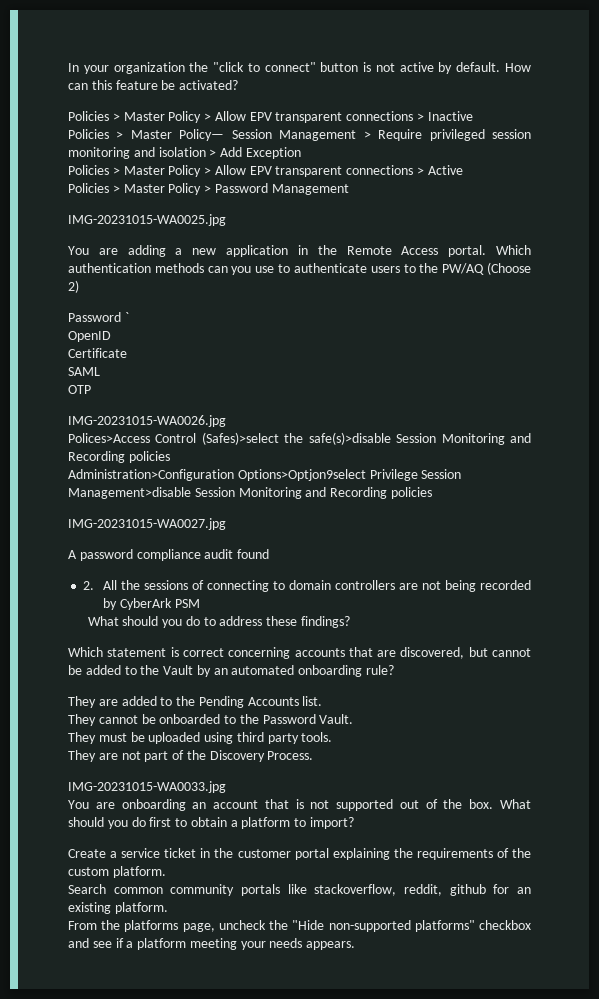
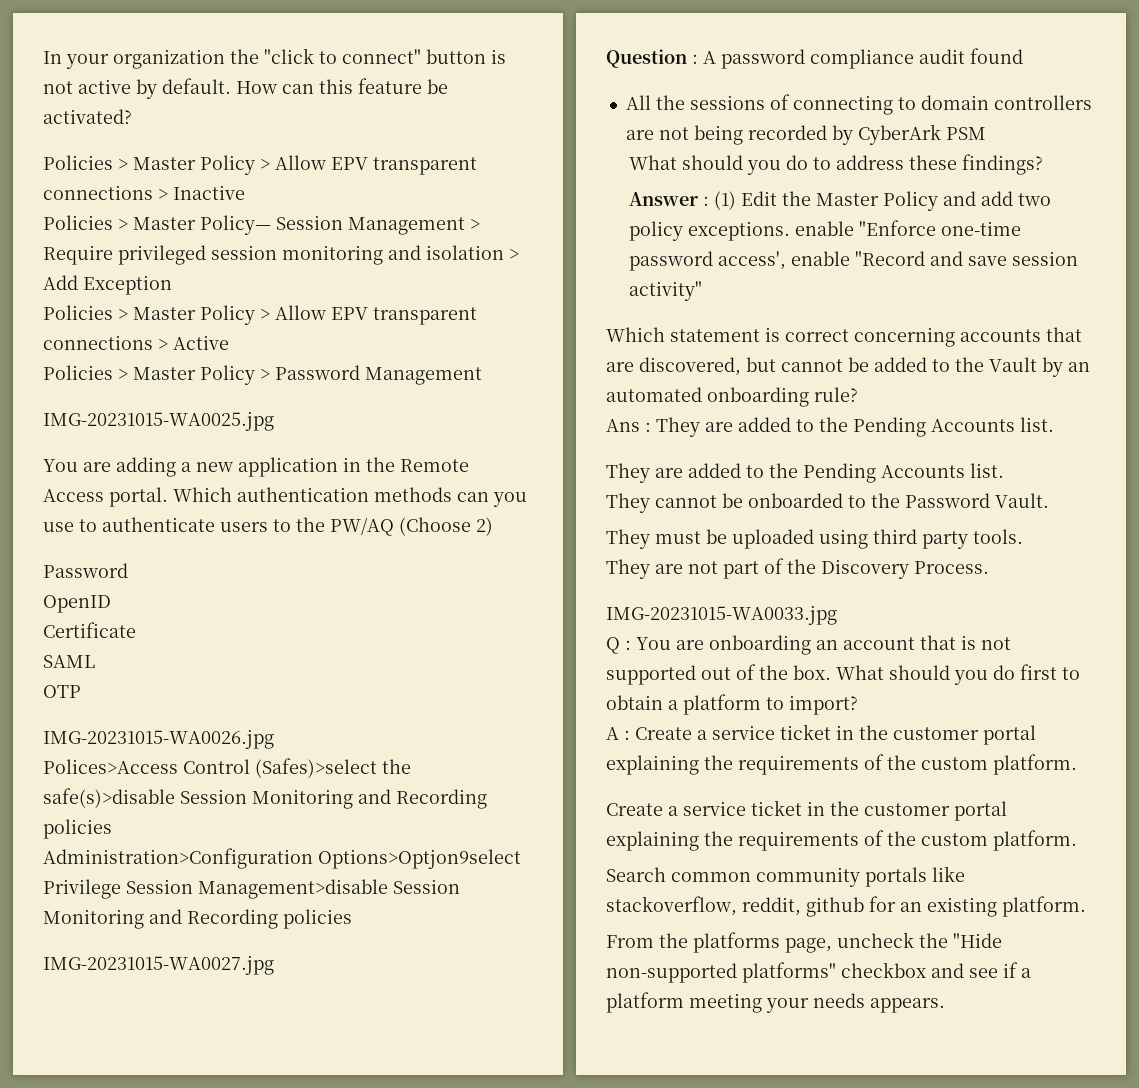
[124,312,129,322] ` -> (128, 570) none
(226, 524) none -> [606,49,698,68] Question :
[83,581,95,590] 2. -> (1023, 56) none
(351, 622) none -> [629,191,1052,211] [629,220,1022,241] [629,251,1079,271] [629,281,703,301] // Answer : (1) Edit the Master Policy and add two policy exceptions. enable "Enforce one-time password access', enable "Record and save session activity"
(395, 670) none -> [606,417,1054,437] // Ans : They are added to the Pending Accounts list.
(226, 787) none -> [606,637,631,654] Q :
(355, 823) none -> [606,724,1036,745] [606,754,1077,775] // A : Create a service ticket in the customer portal explaining the requirements of the custom platform.

